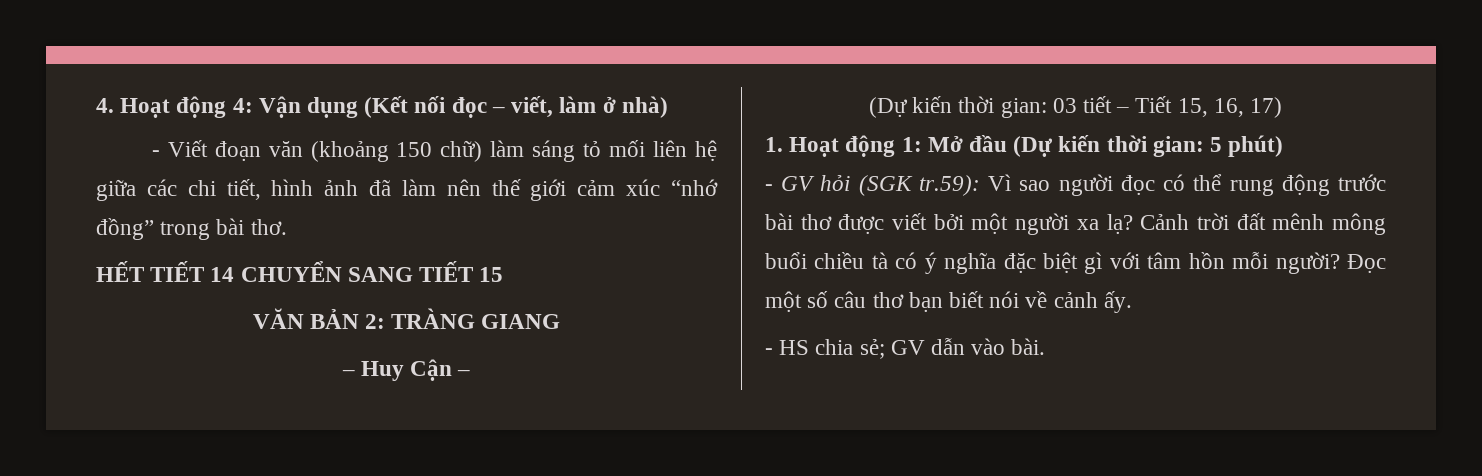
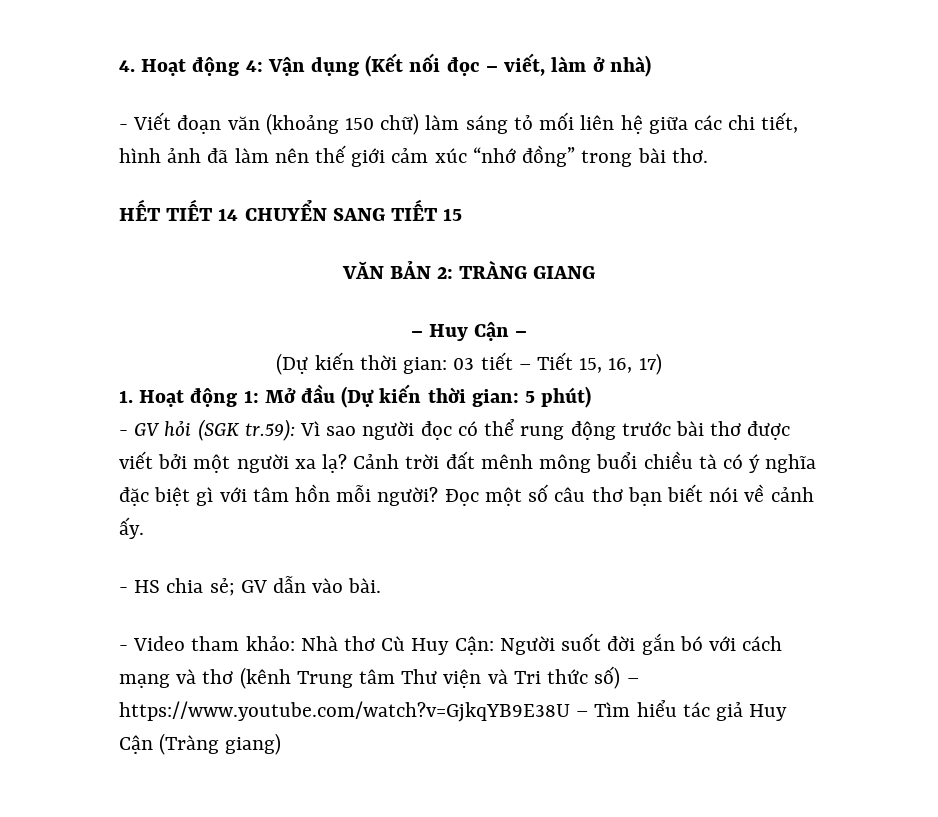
(1046, 346) none -> [119,633,783,655] [119,666,639,689] [119,700,788,722] [119,733,282,755] // - Video tham khảo: Nhà thơ Cù Huy Cận: Người suốt đời gắn bó với cách mạng và thơ (kênh Trung tâm Thư viện và Tri thức số) – https://www.youtube.com/watch?v=GjkqYB9E38U – Tìm hiểu tác giả Huy Cận (Tràng giang)

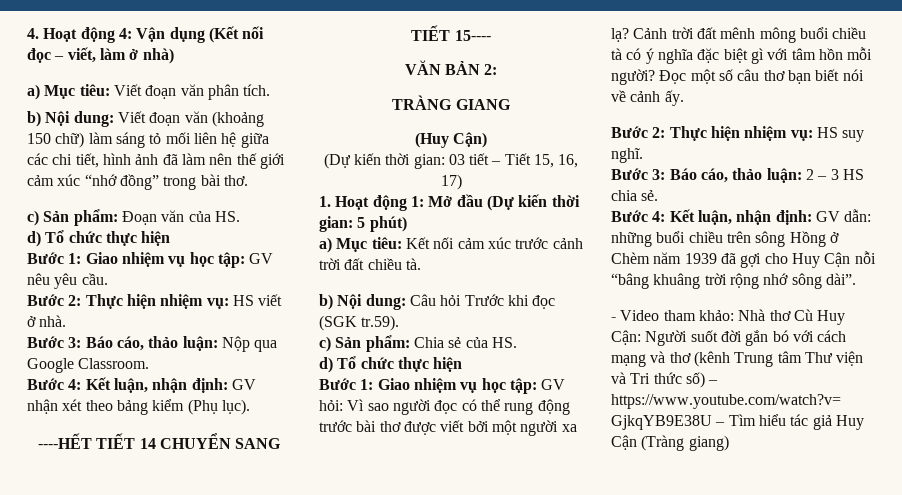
[119,124,128,130] - -> [27,84,271,100] [27,111,114,127] a) Mục tiêu: Viết đoạn văn phân tích. // b) Nội dung:
[119,199,161,221] HẾT -> [27,209,240,226] [27,230,171,247] [27,252,274,268] [27,273,108,289] [27,294,283,309] [27,315,67,327] [27,336,278,352] [27,358,150,373] [27,377,256,393] [27,399,250,415] [37,433,92,449] c) Sản phẩm: Đoạn văn của HS. // d) Tổ chức thực hiện // Bước 1: Giao nhiệm vụ học tập: GV nêu yêu cầu. // Bước 2: Thực hiện nhiệm vụ: HS viết ở nhà. // Bước 3: Báo cáo, thảo luận: Nộp qua Google Classroom. // Bước 4: Kết luận, nhận định: GV nhận xét theo bảng kiểm (Phụ lục). // ----HẾT
[443,208,463,221] 15 -> [454,30,491,41] 15----
(453, 273) none -> (498, 69) //
[410,321,528,341] – Huy Cận – -> [414,132,488,148] (Huy Cận)
[119,419,295,441] - GV hỏi (SGK tr.59): -> [319,237,583,253] [319,258,421,270] [319,294,556,310] [319,315,400,331] [319,335,517,352] [319,356,463,373] [319,378,566,394] [319,400,343,411] a) Mục tiêu: Kết nối cảm xúc trước cảnh trời đất chiều tà. // b) Nội dung: Câu hỏi Trước khi đọc (SGK tr.59). // c) Sản phẩm: Chia sẻ của HS. // d) Tổ chức thực hiện // Bước 1: Giao nhiệm vụ học tập: GV hỏi:
[119,576,382,596] - HS chia sẻ; GV dẫn vào bài. -> [611,126,865,142] [611,148,643,163] [611,168,864,183] [611,190,659,201] [611,209,872,225] [611,231,839,247] [611,251,876,268] [611,273,856,289] Bước 2: Thực hiện nhiệm vụ: HS suy nghĩ. // Bước 3: Báo cáo, thảo luận: 2 – 3 HS chia sẻ. // Bước 4: Kết luận, nhận định: GV dẫn: những buổi chiều trên sông Hồng ở Chèm năm 1939 đã gợi cho Huy Cận nỗi “bâng khuâng trời rộng nhớ sông dài”.

